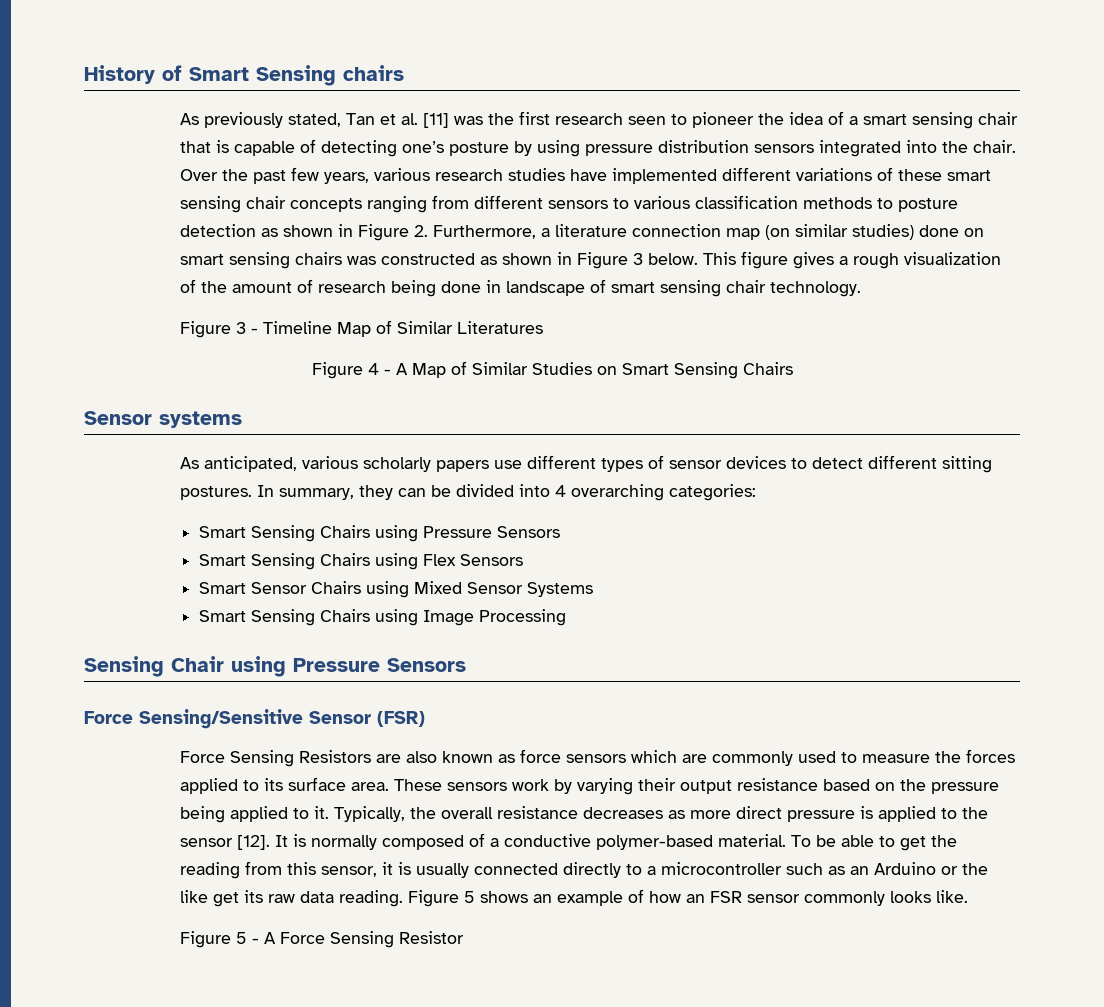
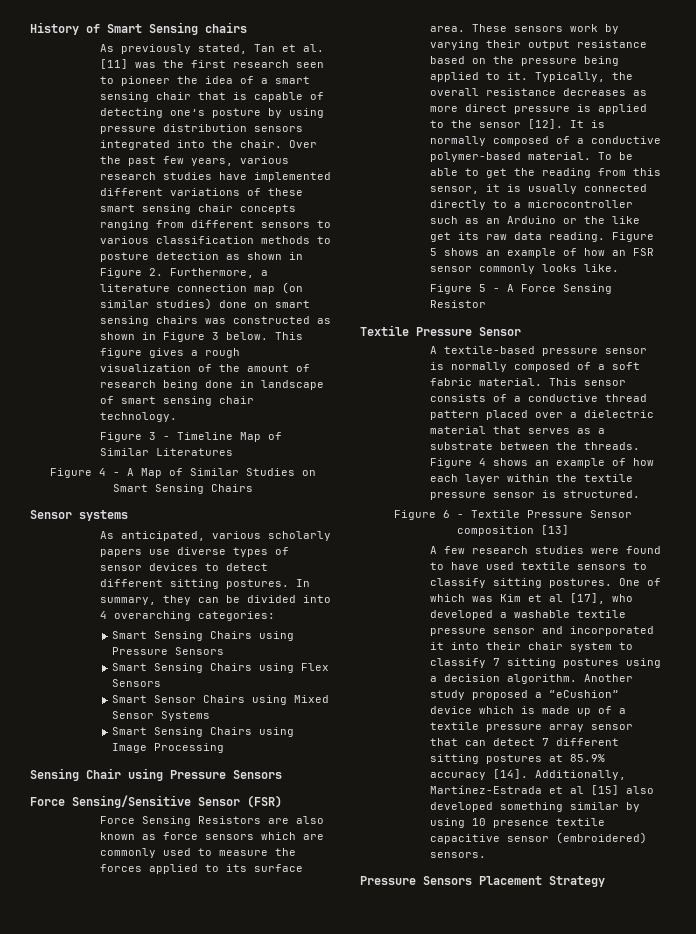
[526,455,596,469] different -> [177,547,227,555] diverse
(464, 937) none -> [360,325,521,336] [430,346,648,356] [430,362,641,372] [430,378,627,386] [430,394,648,402] [430,410,655,420] [430,426,606,434] [430,442,641,450] [430,458,655,468] [430,474,634,484] [430,490,641,500] [394,510,632,520] [457,525,569,536] [430,546,662,554] [430,562,648,570] [430,578,662,588] [430,593,634,604] [430,610,627,620] [430,626,655,636] [430,642,634,652] [430,658,662,668] [430,674,634,684] [430,690,620,700] [430,706,627,716] [430,722,634,732] [430,738,620,746] [430,754,606,764] [430,769,627,780] [430,785,655,795] [430,802,641,812] [430,818,606,828] [430,832,648,844] [430,852,487,858] [360,876,605,887] // Textile Pressure Sensor // A textile-based pressure sensor is normally composed of a soft fabric material. This sensor consists of a conductive thread pattern placed over a dielectric material that serves as a substrate between the threads. Figure 4 shows an example of how each layer within the textile pressure sensor is structured. // Figure 6 - Textile Pressure Sensor composition [13] // A few research studies were found to have used textile sensors to classify sitting postures. One of which was Kim et al [17], who developed a washable textile pressure sensor and incorporated it into their chair system to classify 7 sitting postures using a decision algorithm. Another study proposed a “eCushion” device which is made up of a textile pressure array sensor that can detect 7 different sitting postures at 85.9% accuracy [14]. Additionally, Martínez-Estrada et al [15] also developed something similar by using 10 presence textile capacitive sensor (embroidered) sensors. // Pressure Sensors Placement Strategy

